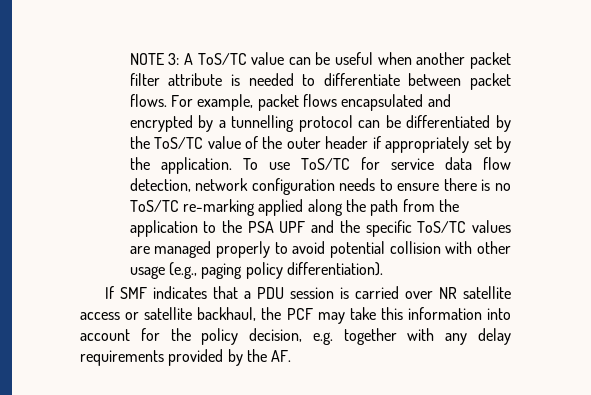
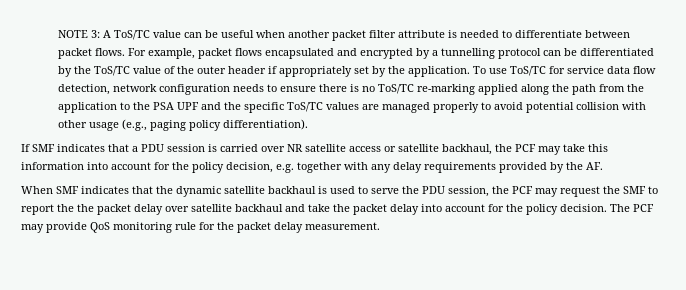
(292, 356) none -> [21,186,658,197] [21,204,654,215] [21,222,380,233] // When SMF indicates that the dynamic satellite backhaul is used to serve the PDU session, the PCF may request the SMF to report the the packet delay over satellite backhaul and take the packet delay into account for the policy decision. The PCF may provide QoS monitoring rule for the packet delay measurement.

